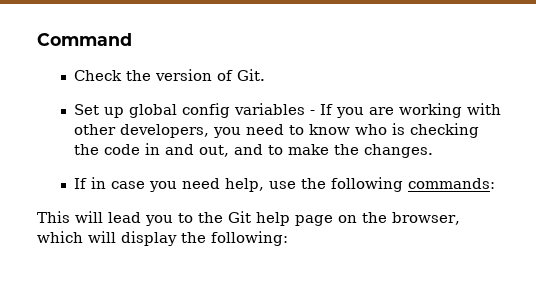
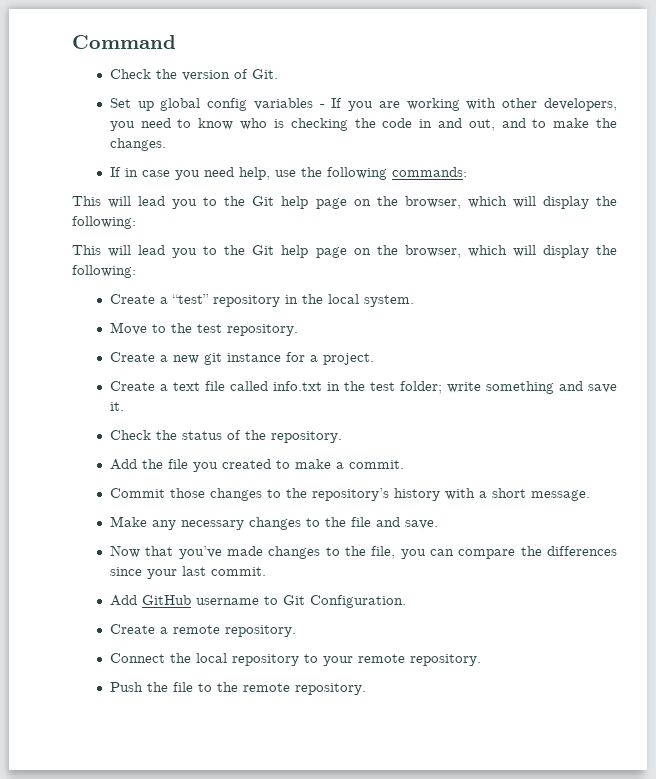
(288, 238) none -> [72,245,617,258] [72,265,136,278] [109,294,414,307] [109,322,298,336] [109,352,374,365] [109,381,618,394] [109,402,124,411] [109,430,342,443] [109,459,404,472] [109,488,590,501] [109,516,438,530] [109,545,618,559] [109,566,266,579] [109,595,406,608] [109,624,296,637] [109,653,481,666] [109,682,366,695] // This will lead you to the Git help page on the browser, which will display the following: // Create a “test” repository in the local system. // Move to the test repository. // Create a new git instance for a project. // Create a text file called info.txt in the test folder; write something and save it. // Check the status of the repository. // Add the file you created to make a commit. // Commit those changes to the repository’s history with a short message. // Make any necessary changes to the file and save. // Now that you’ve made changes to the file, you can compare the differences since your last commit. // Add GitHub username to Git Configuration. // Create a remote repository. // Connect the local repository to your remote repository. // Push the file to the remote repository.

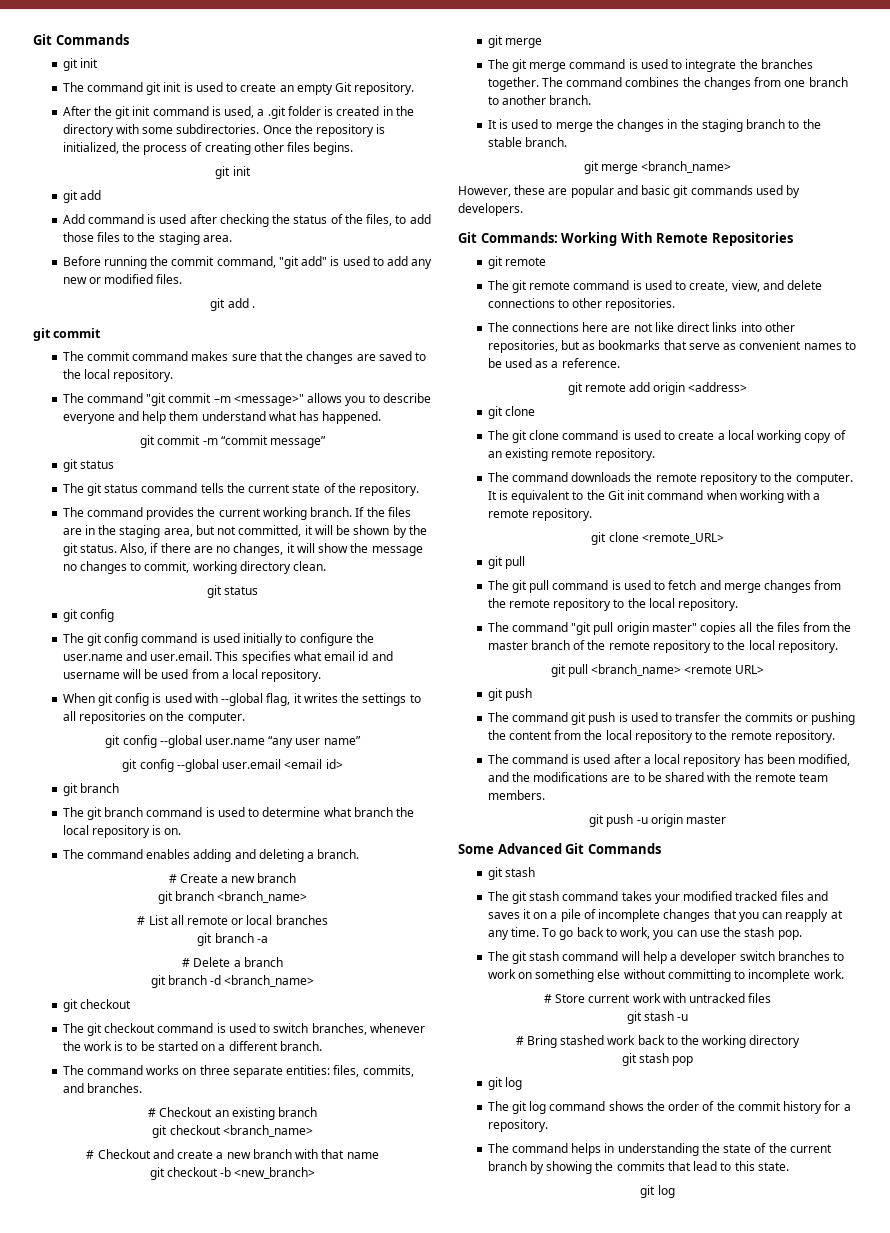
[72,35,176,49] [109,69,278,81] [109,98,617,111] [109,118,617,131] [109,138,166,151] [109,167,467,180] [72,196,617,209] [72,216,136,229] [72,245,617,258] [72,265,136,278] [109,294,414,307] [109,322,298,336] [109,352,374,365] [109,381,618,394] [109,402,124,411] [109,430,342,443] [109,459,404,472] [109,488,590,501] [109,516,438,530] [109,545,618,559] [109,566,266,579] [109,595,406,608] [109,624,296,637] [109,653,165,663] Command // Check the version of Git. // Set up global config variables - If you are working with other developers, you need to know who is checking the code in and out, and to make the changes. // If in case you need help, use the following commands: // This will lead you to the Git help page on the browser, which will display the following: // This will lead you to the Git help page on the browser, which will display the following: // Create a “test” repository in the local system. // Move to the test repository. // Create a new git instance for a project. // Create a text file called info.txt in the test folder; write something and save it. // Check the status of the repository. // Add the file you created to make a commit. // Commit those changes to the repository’s history with a short message. // Make any necessary changes to the file and save. // Now that you’ve made changes to the file, you can compare the differences since your last commit. // Add GitHub username to Git Configuration. // Create a remote repository. // Connect -> [33,34,129,45] [62,58,98,71] [62,82,415,95] [62,106,414,119] [62,124,386,137] [62,142,354,155] [215,166,251,179] [62,190,101,203] [62,214,431,227] [62,232,232,245] [62,256,433,269] [62,274,183,284] [210,298,255,311] [33,328,102,341] [62,351,427,364] [62,369,174,382] [62,393,431,406] [62,411,382,424] [140,435,326,448] [62,459,114,472] [62,483,420,496] [62,507,411,520] [62,525,427,538] [62,543,423,556] [62,561,327,574] [206,585,259,598] [62,609,114,622] [62,633,374,646] [62,651,393,664] [62,669,322,682] [62,693,421,706] [62,711,245,724] [105,735,361,748] [122,759,343,772] [62,783,119,796] [62,807,415,820] [62,825,182,838] [62,849,360,862] [168,873,297,883] [157,891,308,904] [137,915,328,925] [197,933,268,946] [182,957,283,967] [150,975,315,988] [62,999,131,1012] [62,1023,425,1036] [62,1041,322,1051] [62,1065,414,1078] [62,1083,142,1093] [148,1107,317,1120] [152,1125,313,1138] [86,1149,379,1159] [149,1167,316,1180] [487,35,542,48] [487,59,813,72] [487,77,848,90] [487,95,592,105] [487,119,821,132] [487,137,567,147] [583,161,732,174] [458,185,801,198] [458,203,523,216] [458,232,793,246] [487,256,546,269] [487,280,823,293] [487,298,676,311] [487,322,795,332] [487,340,856,353] [487,358,620,368] [567,382,748,395] [487,406,535,419] [487,430,846,443] [487,448,656,461] [487,472,853,485] [487,490,821,503] [487,508,592,521] [591,532,724,545] [487,556,525,569] [487,580,842,593] [487,598,739,611] [487,622,852,635] [487,640,838,653] [550,664,765,677] [487,688,532,701] [487,712,856,725] [487,730,582,740] Git Commands // git init // The command git init is used to create an empty Git repository. // After the git init command is used, a .git folder is created in the directory with some subdirectories. Once the repository is initialized, the process of creating other files begins. // git init // git add // Add command is used after checking the status of the files, to add those files to the staging area. // Before running the commit command, "git add" is used to add any new or modified files. // git add . // git commit // The commit command makes sure that the changes are saved to the local repository. // The command "git commit –m <message>" allows you to describe everyone and help them understand what has happened. // git commit -m “commit message” // git status // The git status command tells the current state of the repository. // The command provides the current working branch. If the files are in the staging area, but not committed, it will be shown by the git status. Also, if there are no changes, it will show the message no changes to commit, working directory clean. // git status // git config // The git config command is used initially to configure the user.name and user.email. This specifies what email id and username will be used from a local repository. // When git config is used with --global flag, it writes the settings to all repositories on the computer. // git config --global user.name “any user name” // git config --global user.email <email id> // git branch // The git branch command is used to determine what branch the local repository is on. // The command enables adding and deleting a branch. // # Create a new branch // git branch <branch_name> // # List all remote or local branches // git branch -a // # Delete a branch // git branch -d <branch_name> // git checkout // The git checkout command is used to switch branches, whenever the work is to be started on a different branch. // The command works on three separate entities: files, commits, and branches. // # Checkout an existing branch // git checkout <branch_name> // # Checkout and create a new branch with that name // git checkout -b <new_branch> // git merge // The git merge command is used to integrate the branches together. The command combines the changes from one branch to another branch. // It is used to merge the changes in the staging branch to the stable branch. // git merge <branch_name> // However, these are popular and basic git commands used by developers. // Git Commands: Working With Remote Repositories // git remote // The git remote command is used to create, view, and delete connections to other repositories. // The connections here are not like direct links into other repositories, but as bookmarks that serve as convenient names to be used as a reference. // git remote add origin <address> // git clone // The git clone command is used to create a local working copy of an existing remote repository. // The command downloads the remote repository to the computer. It is equivalent to the Git init command when working with a remote repository. // git clone <remote_URL> // git pull // The git pull command is used to fetch and merge changes from the remote repository to the local repository. // The command "git pull origin master" copies all the files from the master branch of the remote repository to the local repository. // git pull <branch_name> <remote URL> // git push // The command git push is used to transfer the commits or pushing the content from
[322,654,481,666] [109,682,366,695] your remote repository. // Push the file to the remote repository. -> [709,730,835,743] [487,754,851,767] [487,772,829,782] [487,790,545,800] [589,814,726,827] [458,843,661,854] [487,867,535,880] [487,891,828,904] [487,909,843,922] [487,927,802,940] [487,951,845,964] [487,969,844,982] [543,993,772,1003] [626,1011,689,1024] [515,1035,801,1048] [621,1053,694,1066] [487,1077,522,1090] [487,1101,851,1114] [487,1119,548,1132] [487,1143,832,1156] [487,1161,789,1174] [640,1185,675,1198] the remote repository. // The command is used after a local repository has been modified, and the modifications are to be shared with the remote team members. // git push -u origin master // Some Advanced Git Commands // git stash // The git stash command takes your modified tracked files and saves it on a pile of incomplete changes that you can reapply at any time. To go back to work, you can use the stash pop. // The git stash command will help a developer switch branches to work on something else without committing to incomplete work. // # Store current work with untracked files // git stash -u // # Bring stashed work back to the working directory // git stash pop // git log // The git log command shows the order of the commit history for a repository. // The command helps in understanding the state of the current branch by showing the commits that lead to this state. // git log

